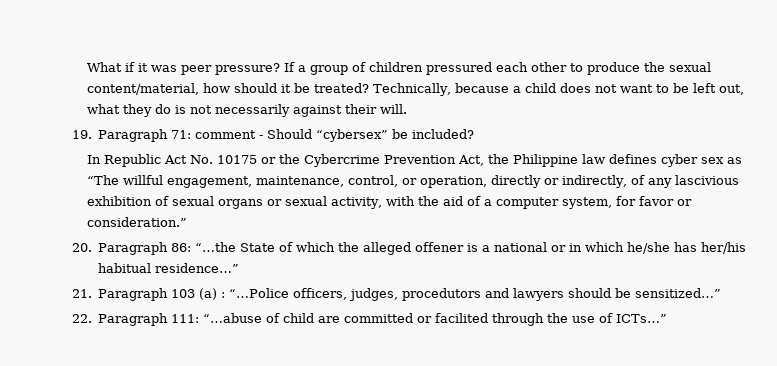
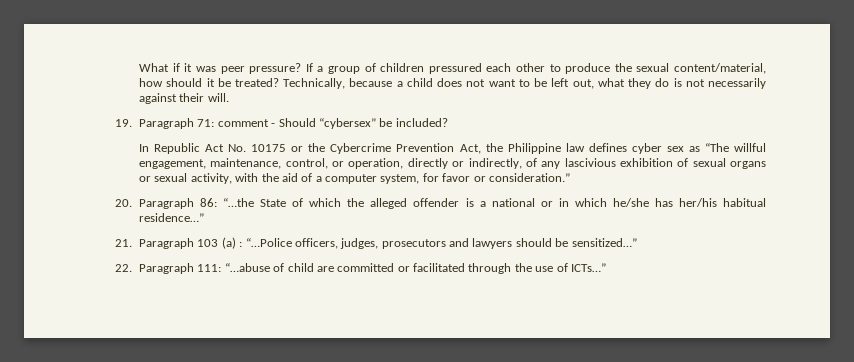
[415,242,465,252] offener -> [413,198,460,207] offender
[402,288,482,301] procedutors -> [381,239,446,249] prosecutors
[435,313,489,323] facilited -> [413,263,466,272] facilitated

